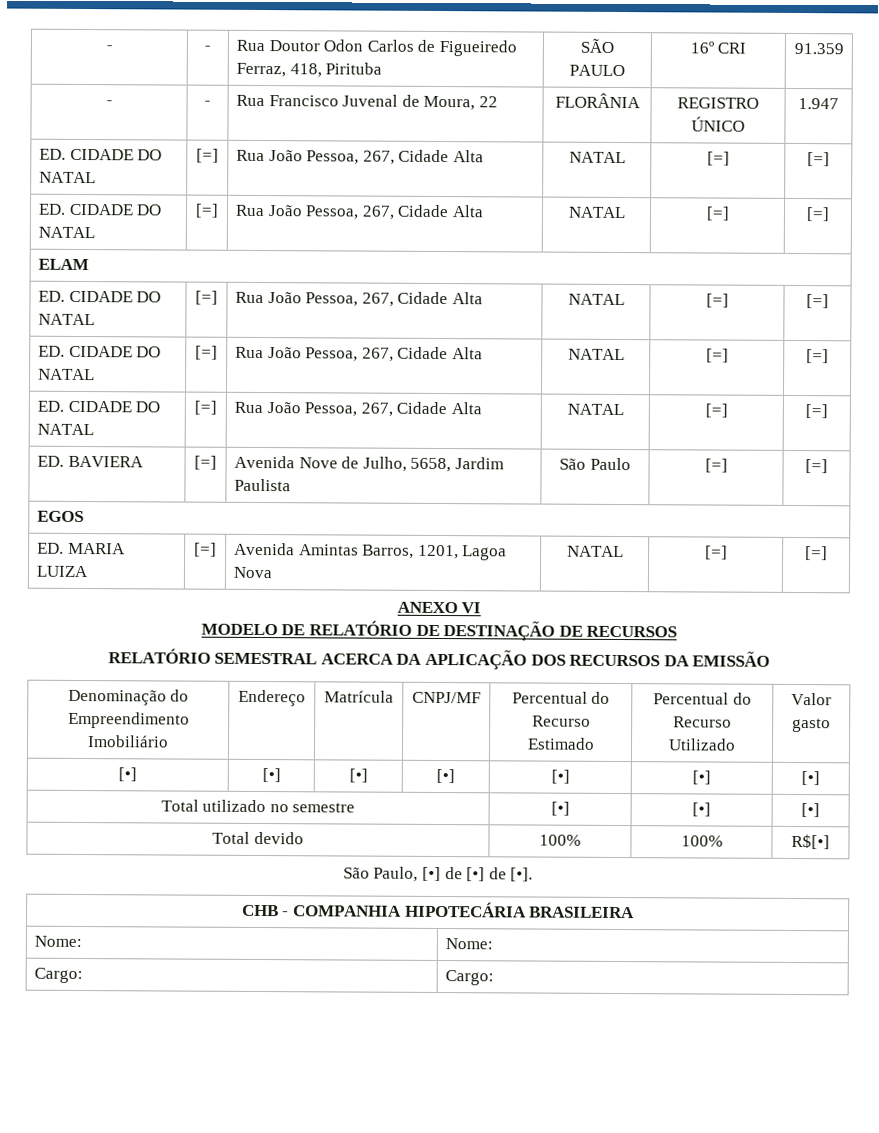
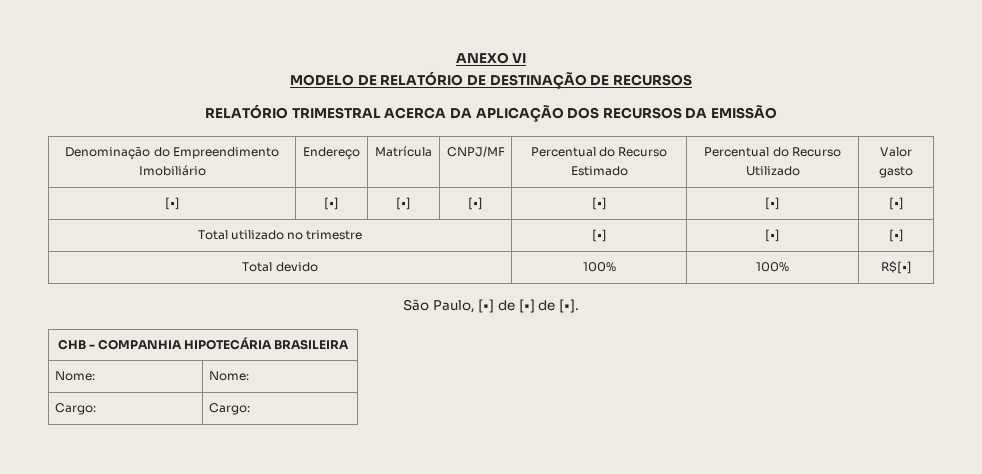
[105,45,113,51] [204,45,211,51] [235,39,517,57] [235,62,383,78] [580,38,614,53] [569,64,625,77] [689,41,747,54] [793,42,844,55] [105,100,113,106] [204,100,211,106] [235,94,498,111] [554,92,641,109] [677,97,759,109] [691,116,745,132] [798,97,839,110] [38,148,163,161] [38,171,96,184] [196,148,219,163] [235,149,484,165] [568,151,626,164] [706,151,730,166] [807,152,830,167] [37,203,163,216] [37,226,95,239] [195,203,219,218] [234,204,484,220] [567,206,626,219] [705,206,730,221] [806,207,830,222] [37,258,89,271] [37,290,162,303] [37,313,95,326] [195,290,218,305] [234,291,483,307] [567,293,625,306] [705,293,729,308] [806,294,829,309] [37,345,162,358] [37,368,95,381] [195,345,218,360] [234,346,483,362] [567,348,625,361] [705,348,729,363] [806,349,829,364] [36,400,161,413] [36,423,94,436] [194,400,217,415] [233,401,482,417] [566,403,624,416] [704,403,728,418] [805,404,828,419] [36,455,144,468] [194,455,217,470] [233,455,504,473] [233,478,291,492] [559,457,631,471] [704,458,728,473] [805,459,828,474] [36,510,84,523] [36,542,126,555] [35,565,88,578] [194,542,217,557] [233,542,508,561] [232,566,272,579] [566,545,624,558] [704,545,728,560] [805,546,828,561] - | - | Rua Doutor Odon Carlos de Figueiredo Ferraz, 418, Pirituba | SÃO PAULO | 16º CRI | 91.359 // - | - | Rua Francisco Juvenal de Moura, 22 | FLORÂNIA | REGISTRO ÚNICO | 1.947 // ED. CIDADE DO NATAL | [=] | Rua João Pessoa, 267, Cidade Alta | NATAL | [=] | [=] // ED. CIDADE DO NATAL | [=] | Rua João Pessoa, 267, Cidade Alta | NATAL | [=] | [=] // ELAM // ED. CIDADE DO NATAL | [=] | Rua João Pessoa, 267, Cidade Alta | NATAL | [=] | [=] // ED. CIDADE DO NATAL | [=] | Rua João Pessoa, 267, Cidade Alta | NATAL | [=] | [=] // ED. CIDADE DO NATAL | [=] | Rua João Pessoa, 267, Cidade Alta | NATAL | [=] | [=] // ED. BAVIERA | [=] | Avenida Nove de Julho, 5658, Jardim Paulista | São Paulo | [=] | [=] // EGOS // ED. MARIA LUIZA | [=] | Avenida Amintas Barros, 1201, Lagoa Nova | NATAL | [=] | [=] // -> (455, 58) none
[214,652,318,665] SEMESTRAL -> [291,107,381,119] TRIMESTRAL
[292,802,356,813] semestre -> [306,230,363,240] trimestre

